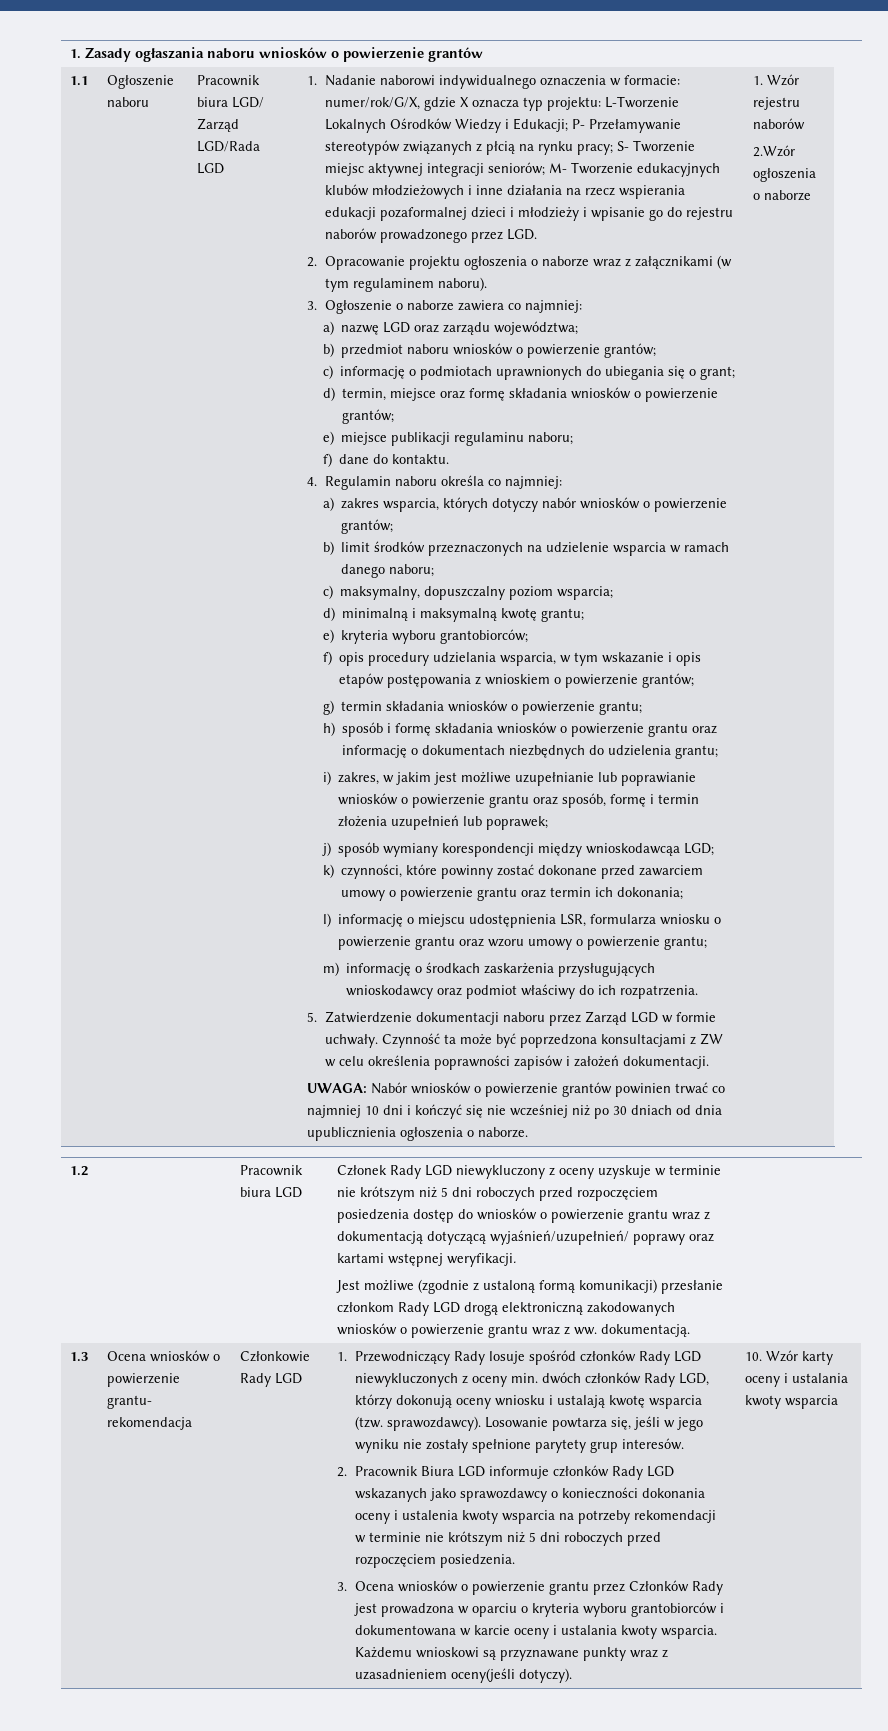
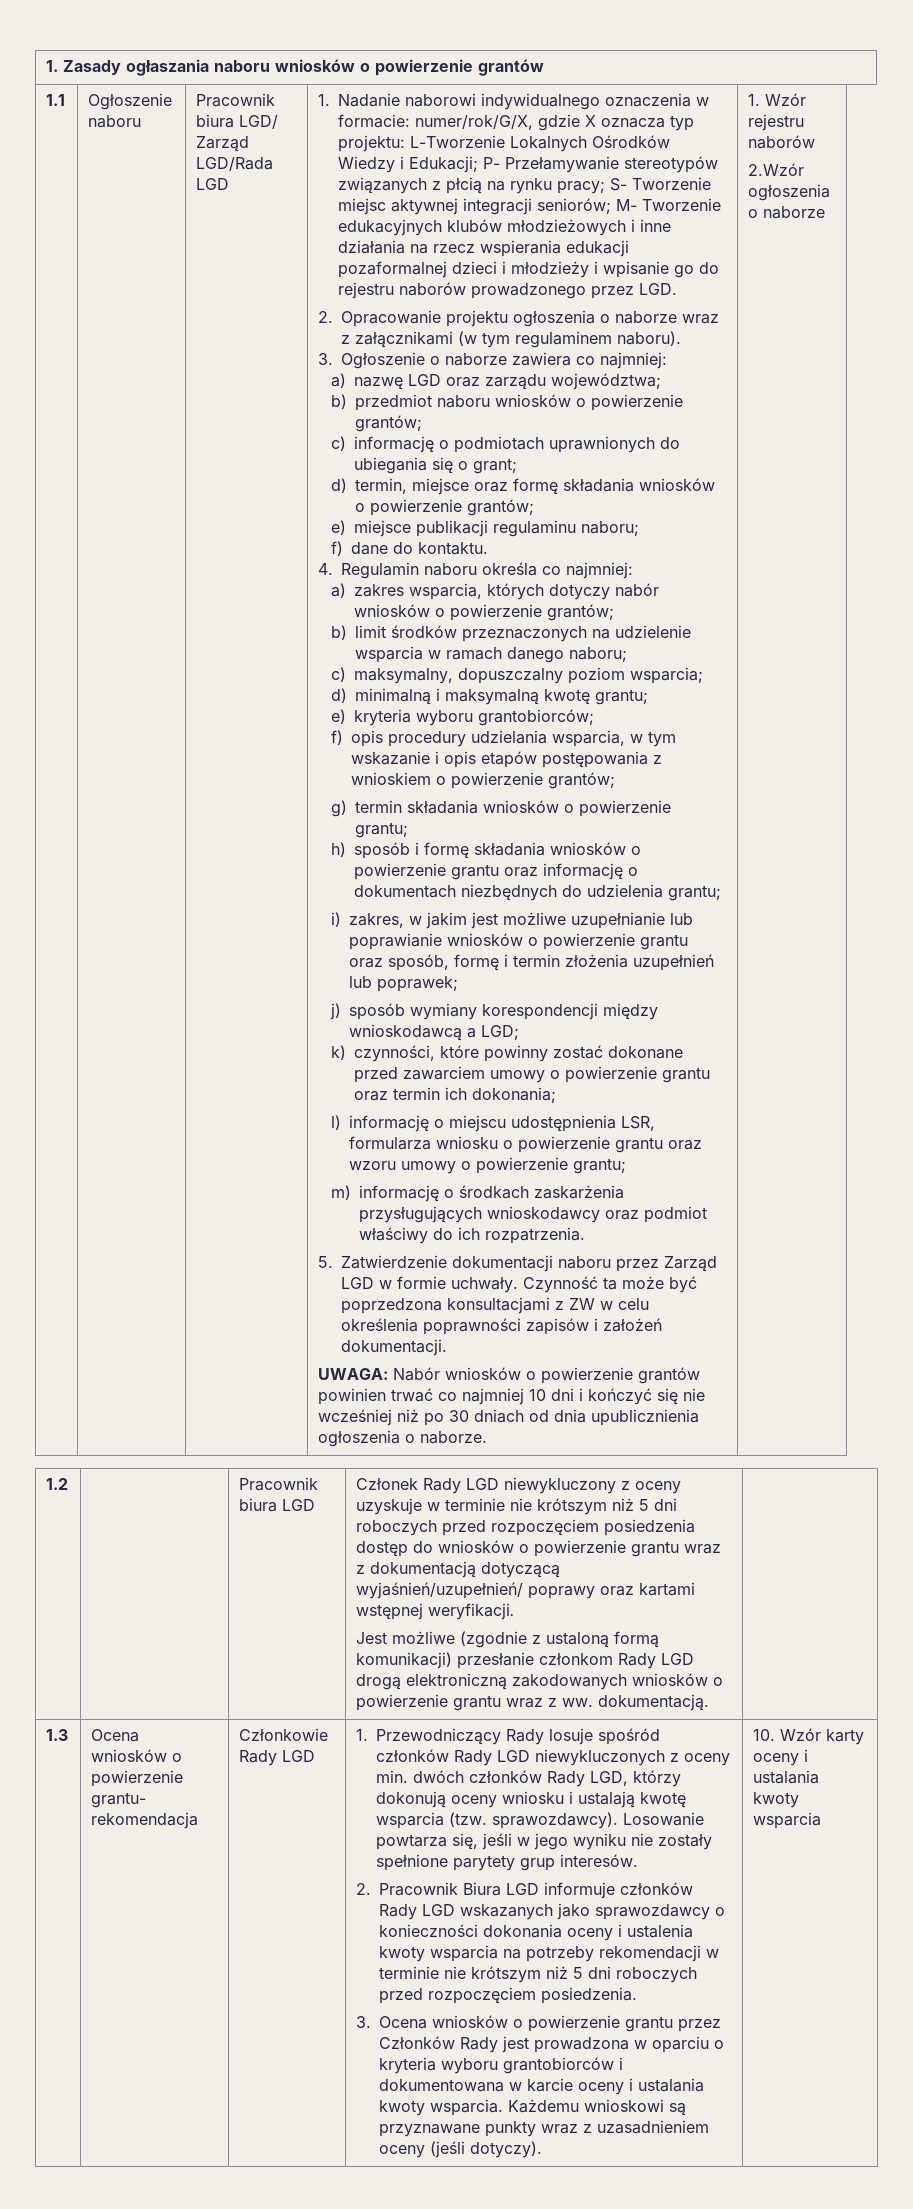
[585,843,680,856] wnioskodawcąa -> [349,1024,477,1041] wnioskodawcą a
[450,1668,515,1683] oceny(jeśli -> [379,2141,466,2158] oceny (jeśli

